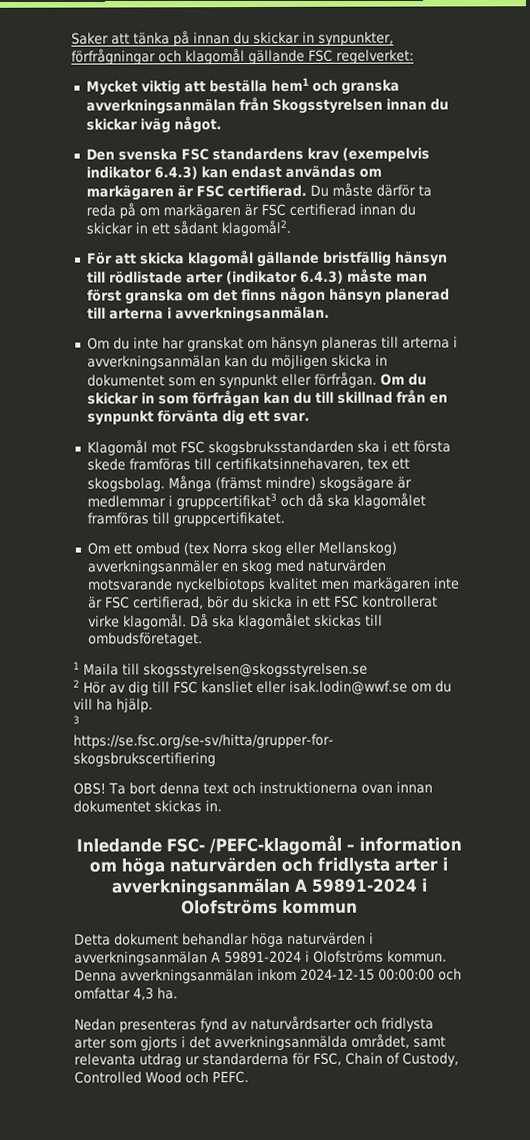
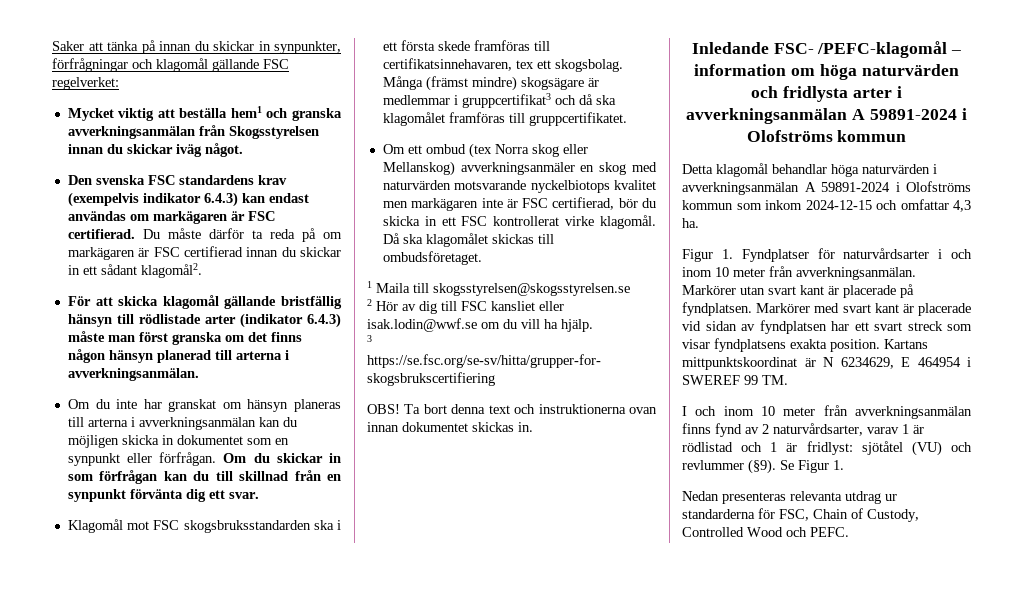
[114,933,179,946] dokument -> [716,163,768,177] klagomål
[387,950,447,963] [74,969,254,984] kommun. Denna avverkningsanmälan -> [682,200,762,210] kommun som
[378,968,435,981] 00:00:00 -> (872, 205) none
[74,1015,434,1033] [74,1033,446,1051] Nedan presenteras fynd av naturvårdsarter och fridlysta arter som gjorts i det avverkningsanmälda området, samt -> [682,248,972,262] [682,266,916,280] [682,284,914,298] [682,302,971,316] [682,320,972,334] [682,338,928,352] [682,357,971,370] [682,375,788,385] [682,405,972,419] [682,423,924,437] [682,441,972,456] [682,459,844,474] [682,491,786,504] Figur 1. Fyndplatser för naturvårdsarter i och inom 10 meter från avverkningsanmälan. Markörer utan svart kant är placerade på fyndplatsen. Markörer med svart kant är placerade vid sidan av fyndplatsen har ett svart streck som visar fyndplatsens exakta position. Kartans mittpunktskoordinat är N 6234629, E 464954 i SWEREF 99 TM. // I och inom 10 meter från avverkningsanmälan finns fynd av 2 naturvårdsarter, varav 1 är rödlistad och 1 är fridlyst: sjötåtel (VU) och revlummer (§9). Se Figur 1. // Nedan presenteras

